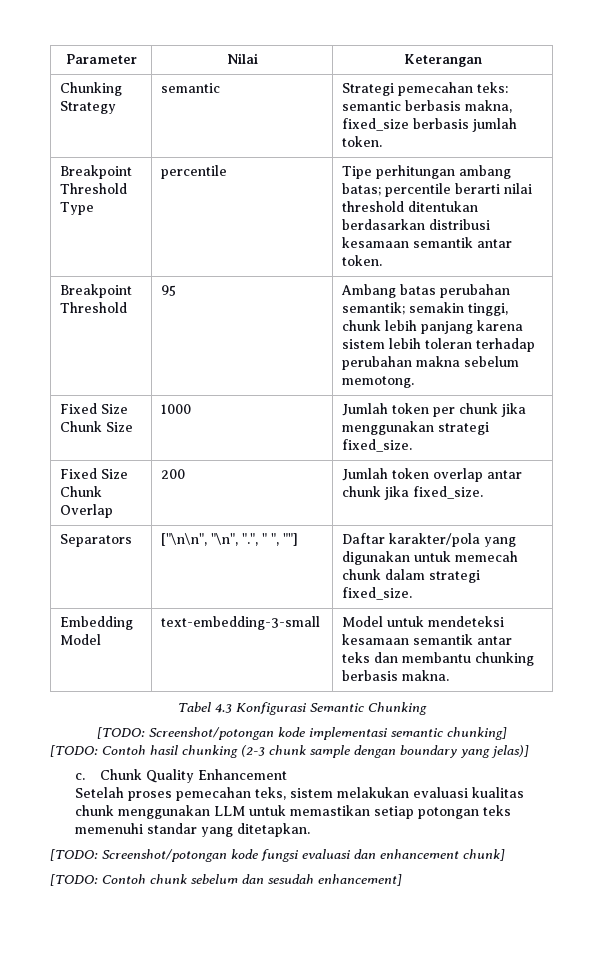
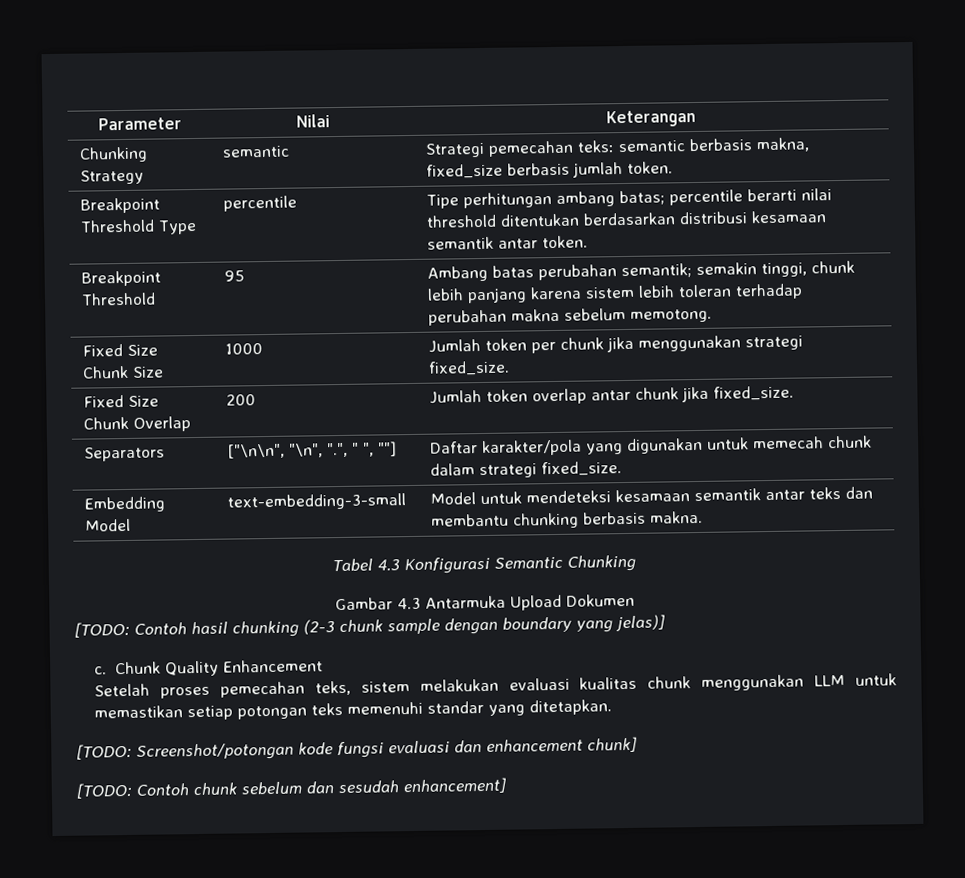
[96,727,507,740] [TODO: Screenshot/potongan kode implementasi semantic chunking] -> [335,593,635,611] Gambar 4.3 Antarmuka Upload Dokumen

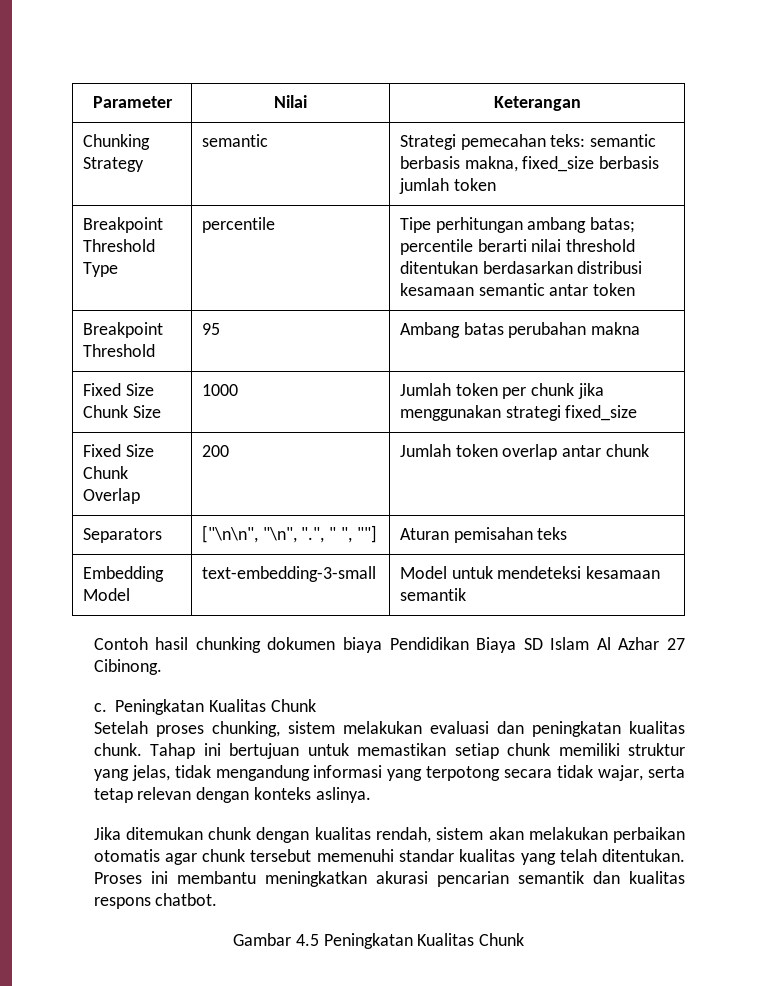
[627,161,674,174] token. -> [453,178,496,191] token
[427,235,589,250] semantik antar token. -> [478,283,636,296] semantic antar token
[621,260,856,279] [427,283,804,304] [428,309,508,326] semantik; semakin tinggi, chunk lebih panjang karena sistem lebih toleran terhadap perubahan -> (587, 330) none
[564,307,713,323] sebelum memotong. -> (641, 328) none
[428,360,511,376] fixed_size. -> [565,405,638,421] fixed_size
[681,385,795,403] jika fixed_size. -> (649, 450) none
[430,435,873,457] [430,461,623,479] Daftar karakter/pola yang digunakan untuk memecah chunk dalam strategi fixed_size. -> [400,527,568,543] Aturan pemisahan teks
[765,486,874,501] [431,510,704,529] [332,554,636,575] [335,593,635,611] [74,614,665,638] antar teks dan membantu chunking berbasis makna. // Tabel 4.3 Konfigurasi Semantic Chunking // Gambar 4.3 Antarmuka Upload Dokumen // [TODO: Contoh hasil chunking (2-3 chunk sample dengan boundary yang jelas)] -> [93,637,685,653] [93,659,162,675] // Contoh hasil chunking dokumen biaya Pendidikan Biaya SD Islam Al Azhar 27 Cibinong.
[114,659,323,677] Chunk Quality Enhancement -> [115,699,316,715] Peningkatan Kualitas Chunk
[219,680,351,698] pemecahan teks, -> [211,721,280,737] chunking,
[579,673,897,691] [94,699,613,721] [76,736,637,761] [76,777,506,799] kualitas chunk menggunakan LLM untuk memastikan setiap potongan teks memenuhi standar yang ditetapkan. // [TODO: Screenshot/potongan kode fungsi evaluasi dan enhancement chunk] // [TODO: Contoh chunk sebelum dan sesudah enhancement] -> [496,721,686,737] [93,743,685,759] [93,765,686,781] [93,787,371,803] [93,827,685,843] [93,849,685,865] [93,871,686,887] [93,893,218,909] [233,933,524,949] dan peningkatan kualitas chunk. Tahap ini bertujuan untuk memastikan setiap chunk memiliki struktur yang jelas, tidak mengandung informasi yang terpotong secara tidak wajar, serta tetap relevan dengan konteks aslinya. // Jika ditemukan chunk dengan kualitas rendah, sistem akan melakukan perbaikan otomatis agar chunk tersebut memenuhi standar kualitas yang telah ditentukan. Proses ini membantu meningkatkan akurasi pencarian semantik dan kualitas respons chatbot. // Gambar 4.5 Peningkatan Kualitas Chunk

